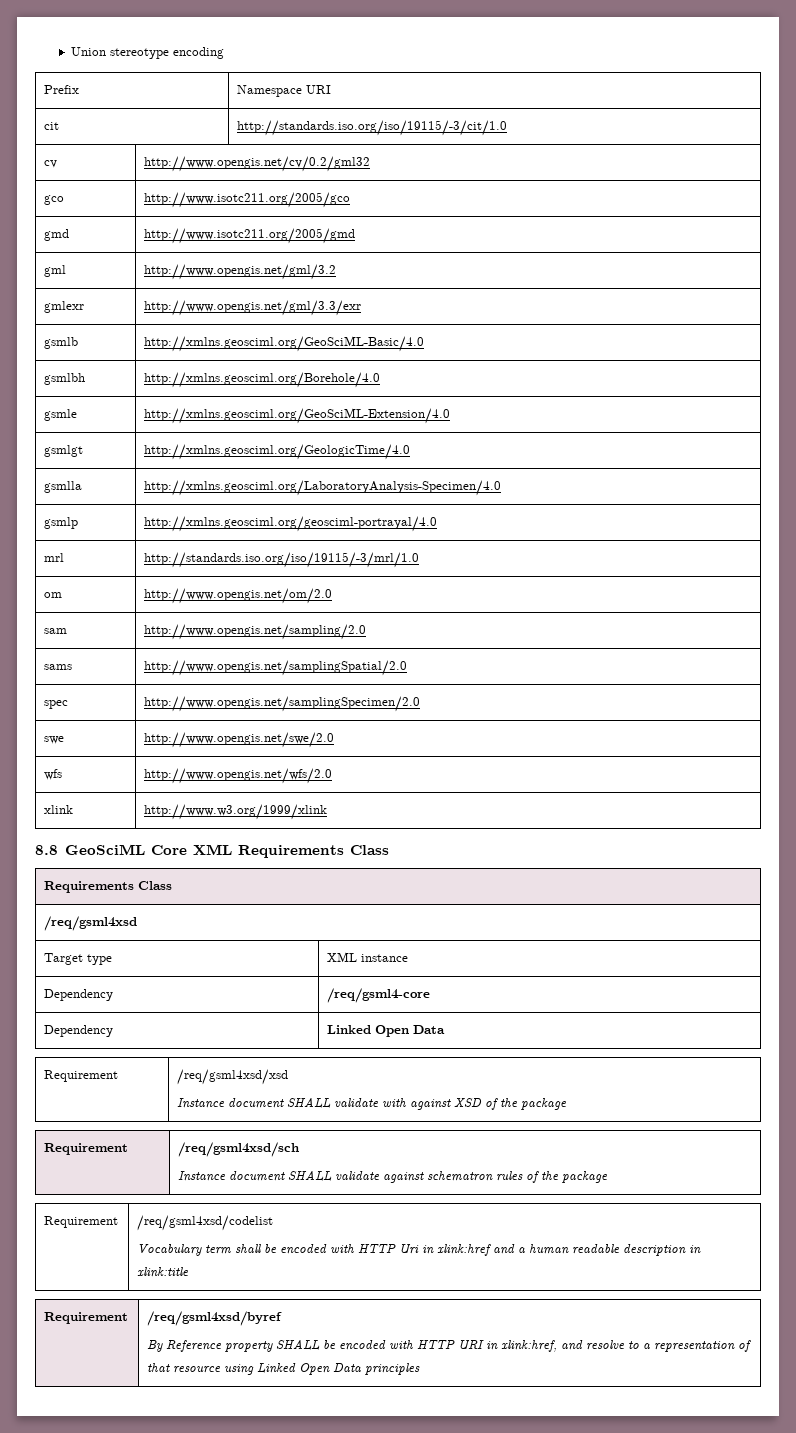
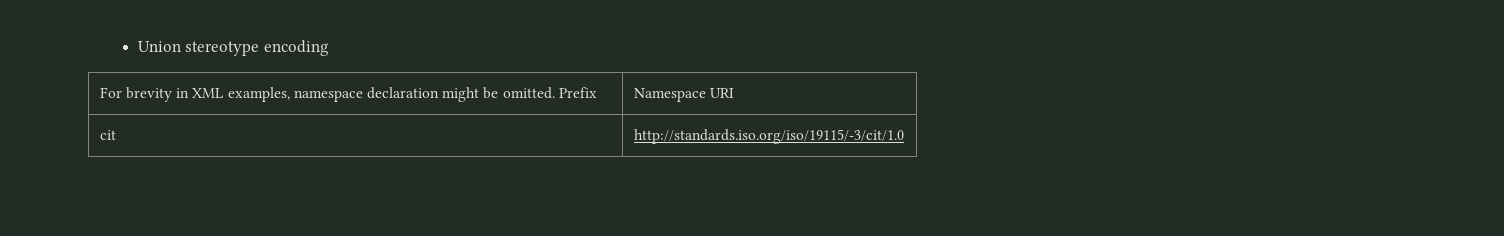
(224, 53) none -> [99,87,555,102] For brevity in XML examples, namespace declaration might be omitted.
[44,160,58,168] [144,156,371,172] [44,195,65,205] [144,192,351,208] [44,229,70,241] [144,228,356,244] [44,265,67,277] [144,264,337,280] [44,301,85,313] [144,300,362,316] [44,337,79,349] [144,336,425,352] [44,373,86,385] [144,372,381,388] [44,409,78,421] [144,408,451,424] [44,445,84,457] [144,444,411,460] [44,481,83,493] [144,480,502,496] [44,517,79,529] [144,516,438,532] [44,553,65,562] [144,552,420,568] [44,592,63,598] [144,588,333,604] [44,628,68,634] [144,624,367,640] [44,664,73,670] [144,660,408,676] [44,700,69,709] [144,696,421,712] [44,736,65,744] [144,732,335,748] [44,769,63,780] [144,768,333,784] [44,805,74,814] [144,804,328,820] [35,844,389,858] [44,881,173,893] [44,916,138,931] [44,953,113,965] [327,952,409,962] [44,989,114,1001] [327,988,431,1003] [44,1025,114,1037] [327,1025,446,1037] [44,1070,119,1082] [177,1069,289,1085] [177,1097,568,1110] [44,1143,129,1155] [178,1142,300,1157] [178,1170,609,1183] [44,1216,119,1228] [137,1215,274,1231] [137,1244,702,1256] [137,1267,190,1277] [44,1312,129,1324] [147,1311,283,1326] [147,1339,752,1352] [147,1363,421,1375] // cv | http://www.opengis.net/cv/0.2/gml32 // gco | http://www.isotc211.org/2005/gco // gmd | http://www.isotc211.org/2005/gmd // gml | http://www.opengis.net/gml/3.2 // gmlexr | http://www.opengis.net/gml/3.3/exr // gsmlb | http://xmlns.geosciml.org/GeoSciML-Basic/4.0 // gsmlbh | http://xmlns.geosciml.org/Borehole/4.0 // gsmle | http://xmlns.geosciml.org/GeoSciML-Extension/4.0 // gsmlgt | http://xmlns.geosciml.org/GeologicTime/4.0 // gsmlla | http://xmlns.geosciml.org/LaboratoryAnalysis-Specimen/4.0 // gsmlp | http://xmlns.geosciml.org/geosciml-portrayal/4.0 // mrl | http://standards.iso.org/iso/19115/-3/mrl/1.0 // om | http://www.opengis.net/om/2.0 // sam | http://www.opengis.net/sampling/2.0 // sams | http://www.opengis.net/samplingSpatial/2.0 // spec | http://www.opengis.net/samplingSpecimen/2.0 // swe | http://www.opengis.net/swe/2.0 // wfs | http://www.opengis.net/wfs/2.0 // xlink | http://www.w3.org/1999/xlink // 8.8 GeoSciML Core XML Requirements Class // Requirements Class // /req/gsml4xsd // Target type | XML instance // Dependency | /req/gsml4-core // Dependency | Linked Open Data // Requirement | /req/gsml4xsd/xsd // Instance document SHALL validate with against XSD of the package // Requirement | /req/gsml4xsd/sch // Instance document SHALL validate against schematron rules of the package // Requirement | /req/gsml4xsd/codelist // Vocabulary term shall be encoded with HTTP Uri in xlink:href and a human readable description in xlink:title // Requirement | /req/gsml4xsd/byref // By Reference property SHALL be encoded with HTTP URI in xlink:href, and resolve to a representation of that resource using Linked Open Data principles -> (904, 136) none

